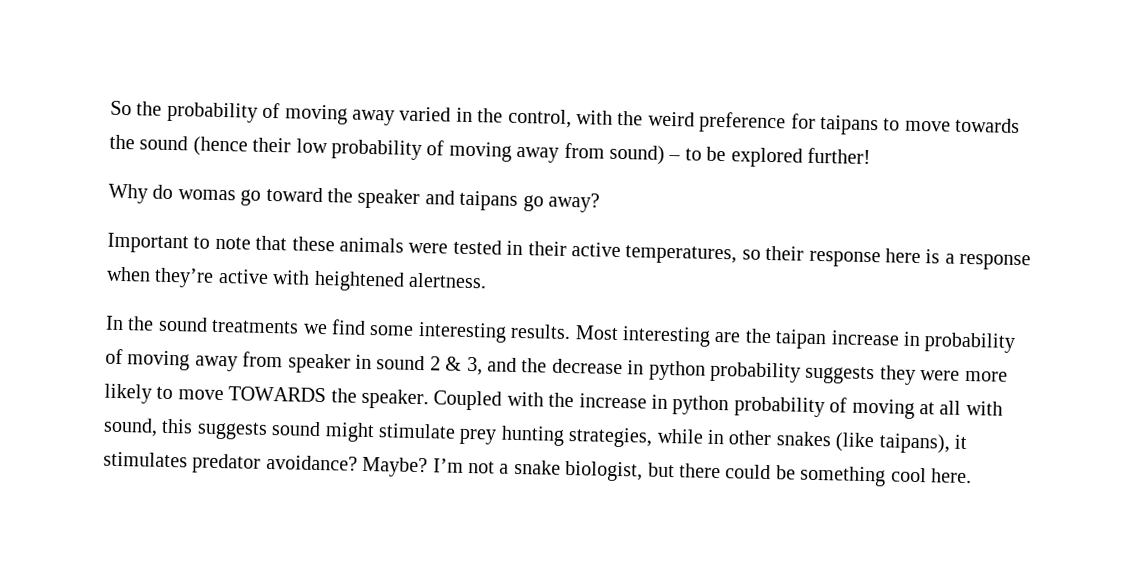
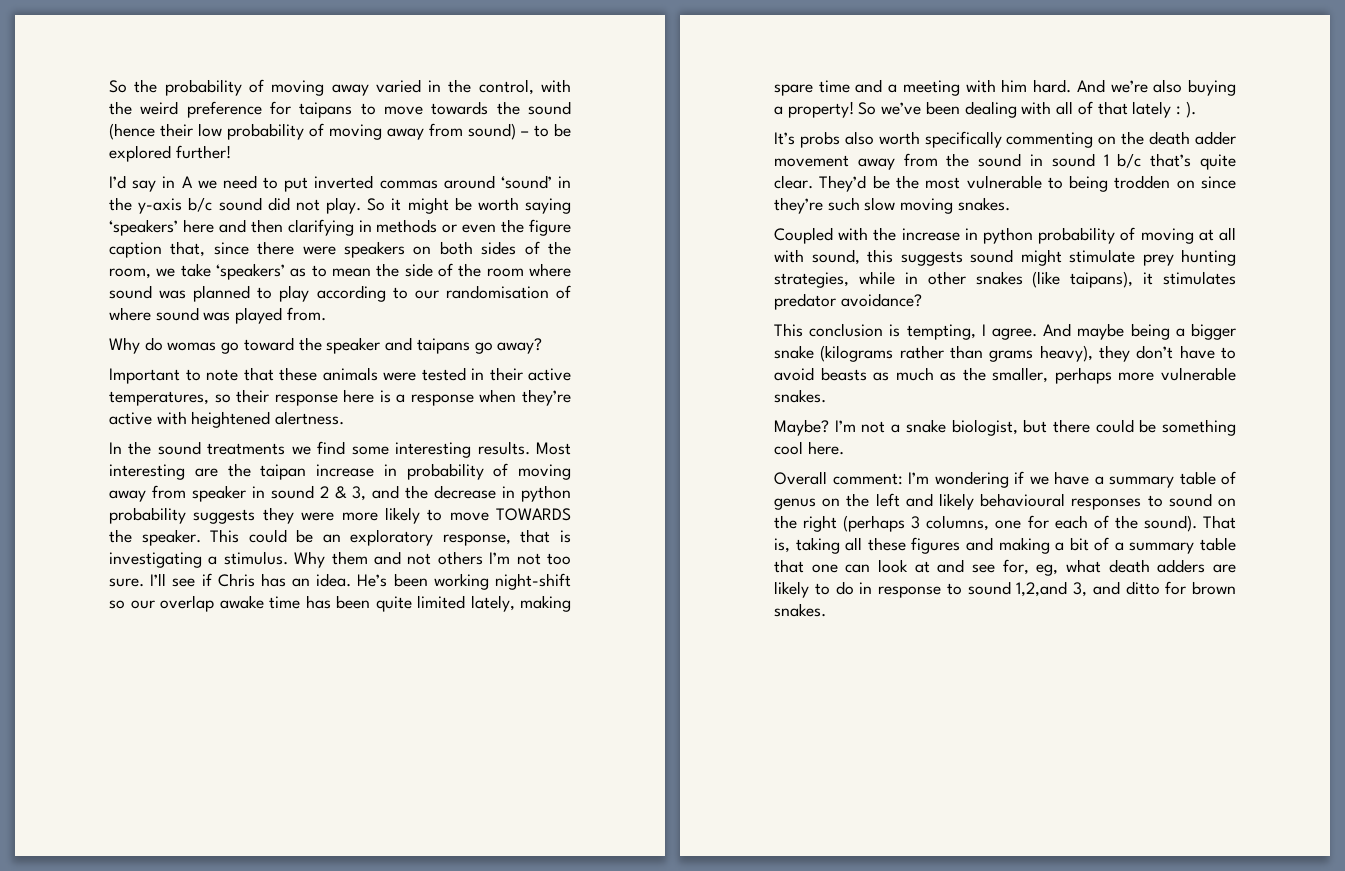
(871, 156) none -> [109,175,571,192] [109,197,571,214] [109,219,571,236] [109,241,571,258] [109,263,571,280] [109,285,571,302] [109,307,326,324] // I’d say in A we need to put inverted commas around ‘sound’ in the y-axis b/c sound did not play. So it might be worth saying ‘speakers’ here and then clarifying in methods or even the figure caption that, since there were speakers on both sides of the room, we take ‘speakers’ as to mean the side of the room where sound was planned to play according to our randomisation of where sound was played from.
(429, 399) none -> [210,529,571,546] [109,551,571,568] [109,573,571,590] [109,595,571,612] [774,79,1236,96] [774,101,1196,118] [774,131,1236,148] [774,153,1236,170] [774,175,1236,192] [774,197,1010,214] This could be an exploratory response, that is investigating a stimulus. Why them and not others I’m not too sure. I’ll see if Chris has an idea. He’s been working night-shift so our overlap awake time has been quite limited lately, making spare time and a meeting with him hard. And we’re also buying a property! So we’ve been dealing with all of that lately : ). // It’s probs also worth specifically commenting on the death adder movement away from the sound in sound 1 b/c that’s quite clear. They’d be the most vulnerable to being trodden on since they’re such slow moving snakes. //
(358, 462) none -> [774,323,1236,340] [774,345,1236,362] [774,367,1236,384] [774,389,826,403] // This conclusion is tempting, I agree. And maybe being a bigger snake (kilograms rather than grams heavy), they don’t have to avoid beasts as much as the smaller, perhaps more vulnerable snakes. //
(972, 476) none -> [774,471,1236,488] [774,493,1236,510] [774,515,1236,532] [774,537,1236,554] [774,559,1236,576] [774,581,1236,598] [774,603,826,617] // Overall comment: I’m wondering if we have a summary table of genus on the left and likely behavioural responses to sound on the right (perhaps 3 columns, one for each of the sound). That is, taking all these figures and making a bit of a summary table that one can look at and see for, eg, what death adders are likely to do in response to sound 1,2,and 3, and ditto for brown snakes.

